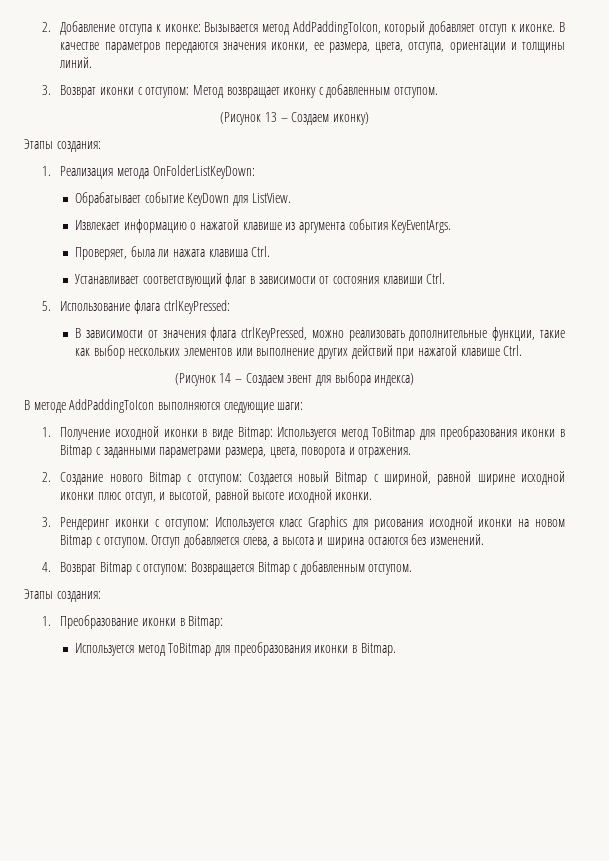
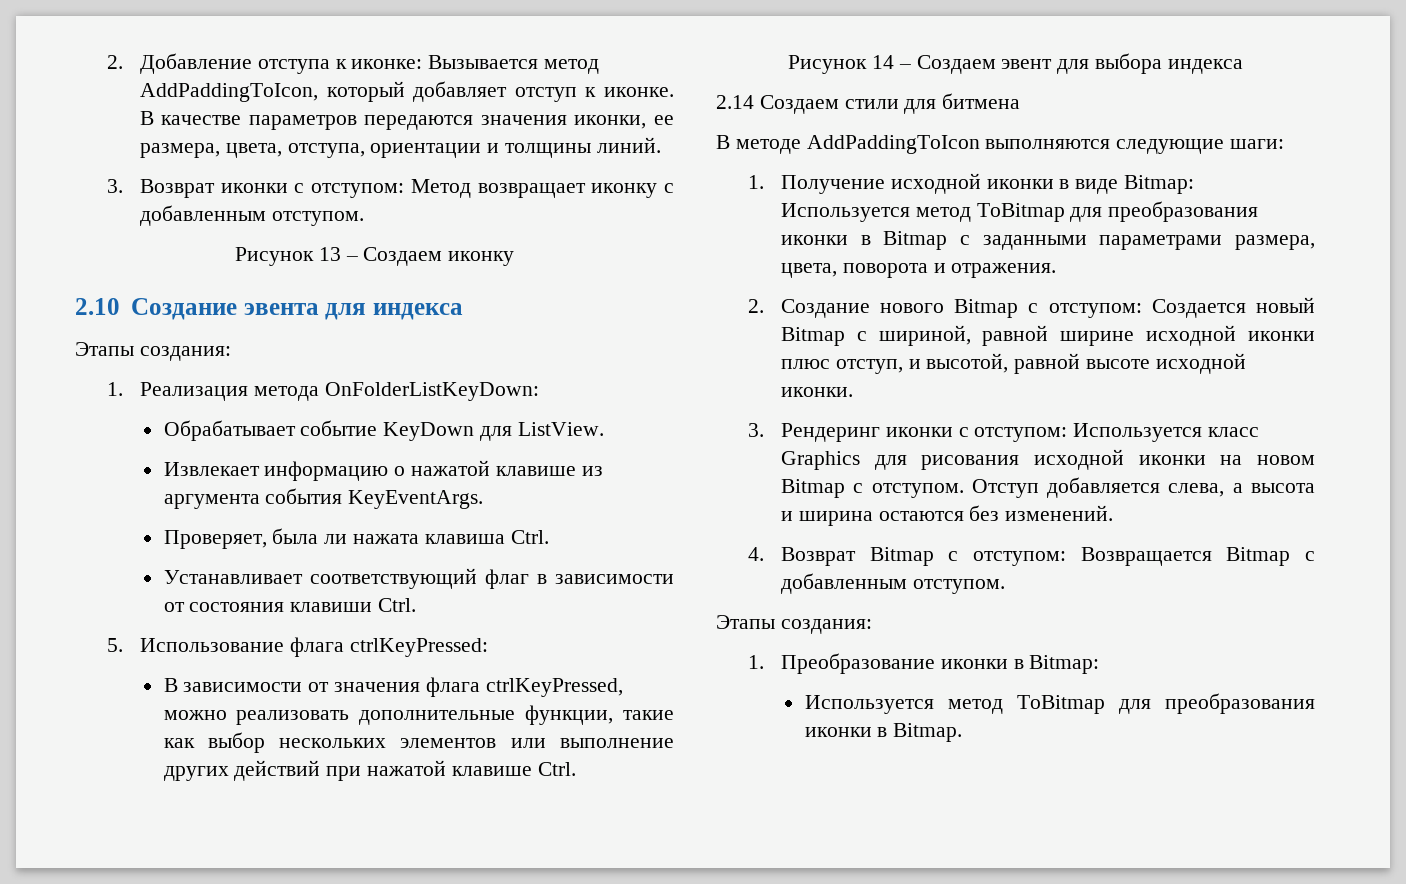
[220,112,262,125] (Рисунок -> [234,247,314,266] Рисунок
[332,112,369,125] иконку) -> [448,251,515,266] [75,298,463,320] иконку // 2.10 Создание эвента для индекса
[174,373,216,386] (Рисунок -> [788,55,868,74] Рисунок
[374,373,415,386] индекса) -> [1167,59,1243,74] [716,93,1021,114] индекса // 2.14 Создаем стили для битмена

